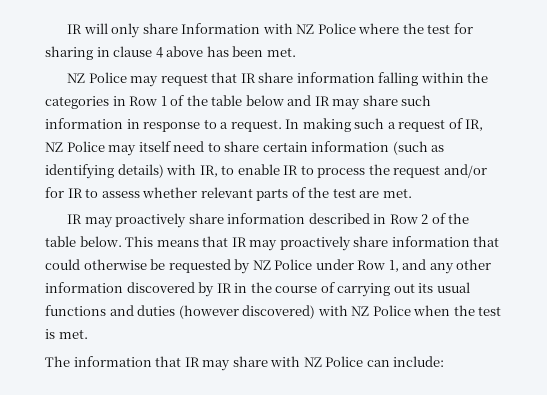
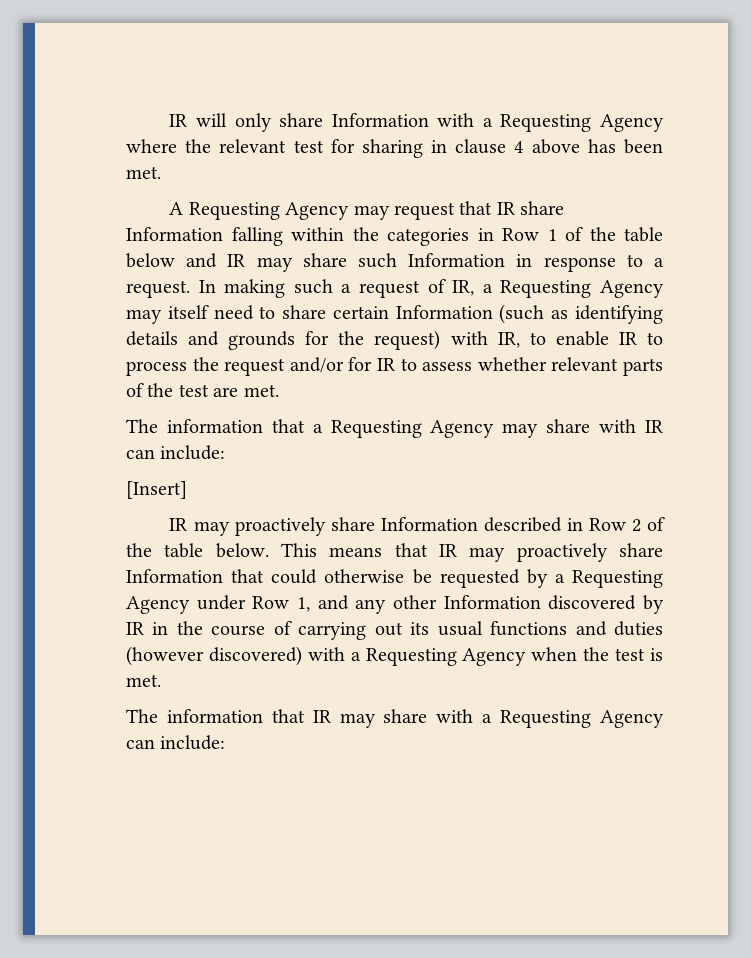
[296,23,356,34] NZ Police -> [482,114,664,132] a Requesting Agency
(424, 28) none -> [219,139,287,153] relevant
[66,72,127,83] NZ Police -> [169,202,350,220] A Requesting Agency
[296,72,375,83] information -> [126,227,223,241] Information
[45,118,123,129] information -> [408,253,506,267] Information
[45,141,105,152] NZ Police -> [482,280,665,298] a Requesting Agency
[311,141,390,152] information -> [395,305,493,319] Information
[117,164,164,178] details) -> [126,330,441,350] details and grounds for the request)
[66,213,306,228] // IR may proactively share information -> [126,419,664,438] [126,445,226,460] [126,481,187,499] [169,517,478,536] // The information that a Requesting Agency may share with IR can include: // [Insert] // IR may proactively share Information
[391,236,470,247] information -> [126,569,223,583] Information
[252,259,313,270] NZ Police -> [554,570,663,588] [126,596,190,614] a Requesting Agency
[45,282,123,293] information -> [443,595,541,609] Information
[351,305,411,316] NZ Police -> [350,648,527,666] a Requesting Agency
[303,356,364,367] NZ Police -> [482,710,665,728] a Requesting Agency

